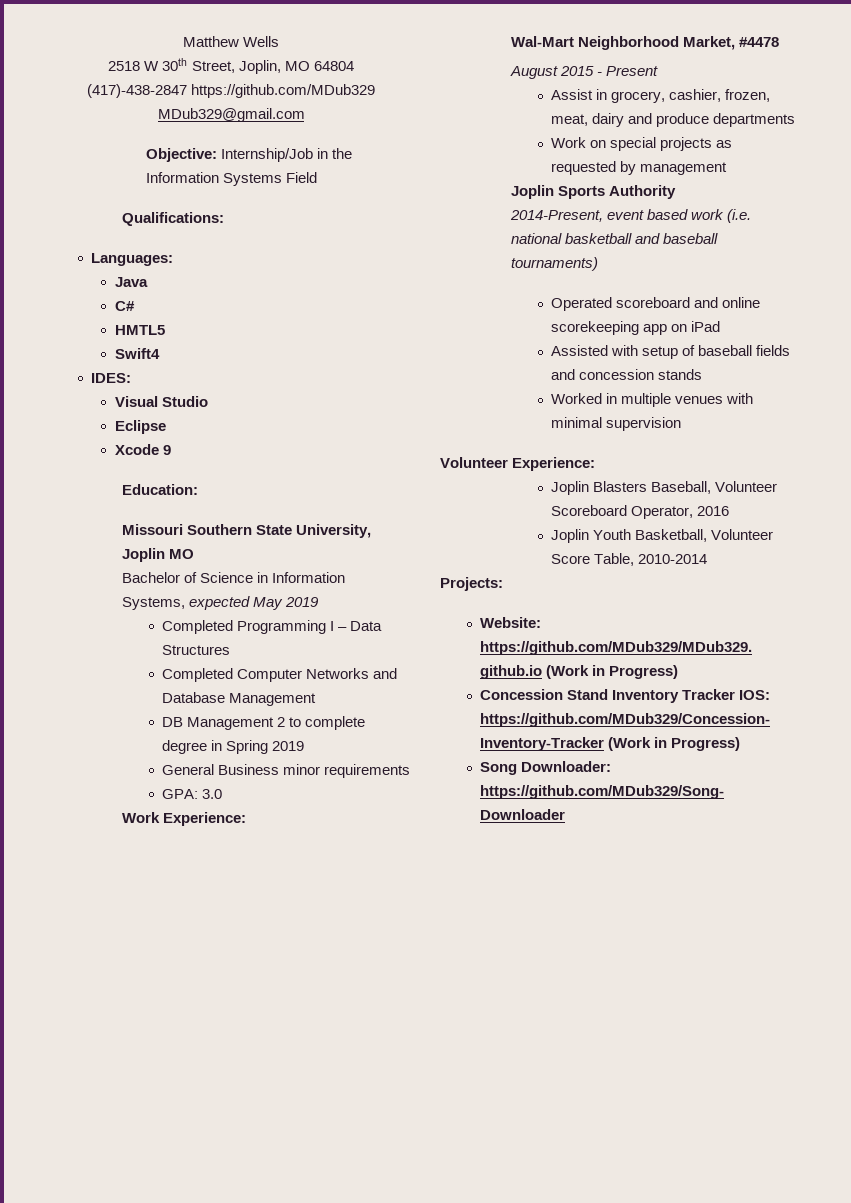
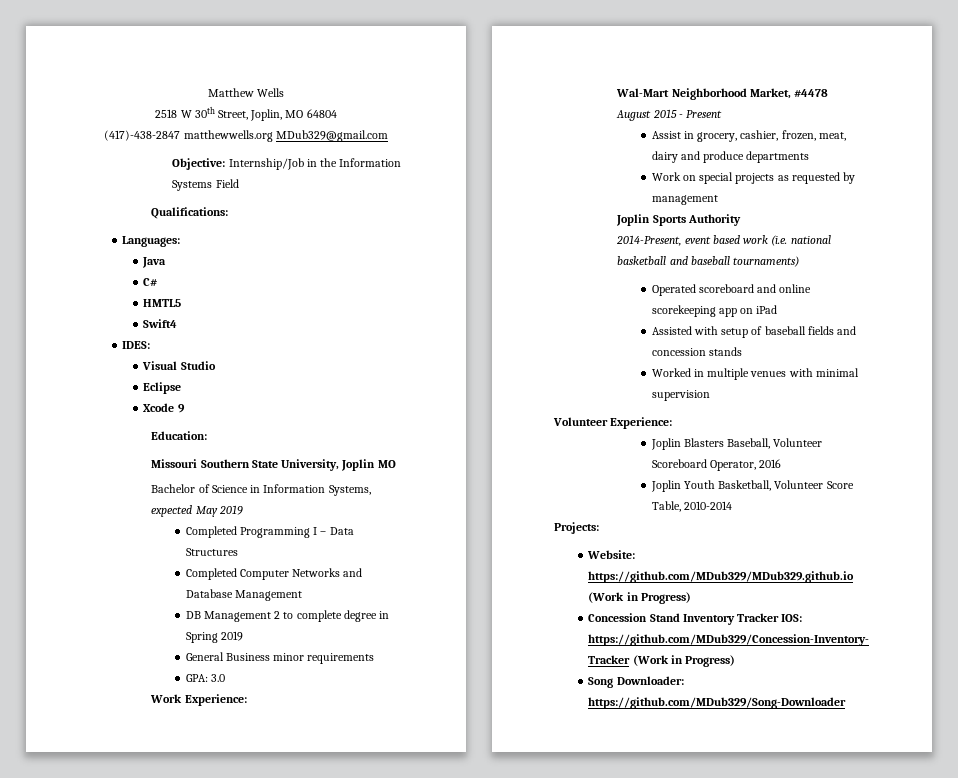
[191,84,376,98] https://github.com/MDub329 -> [183,130,273,142] matthewwells.org

